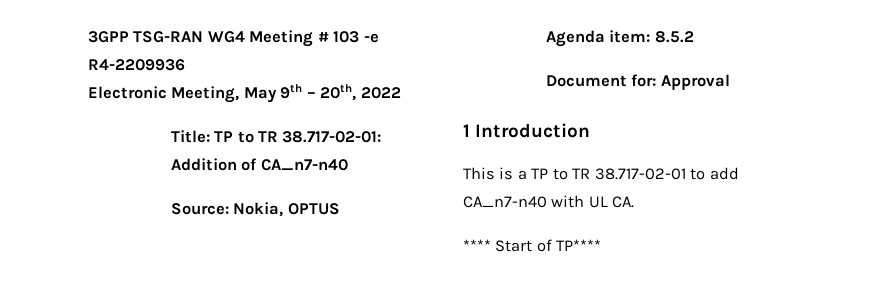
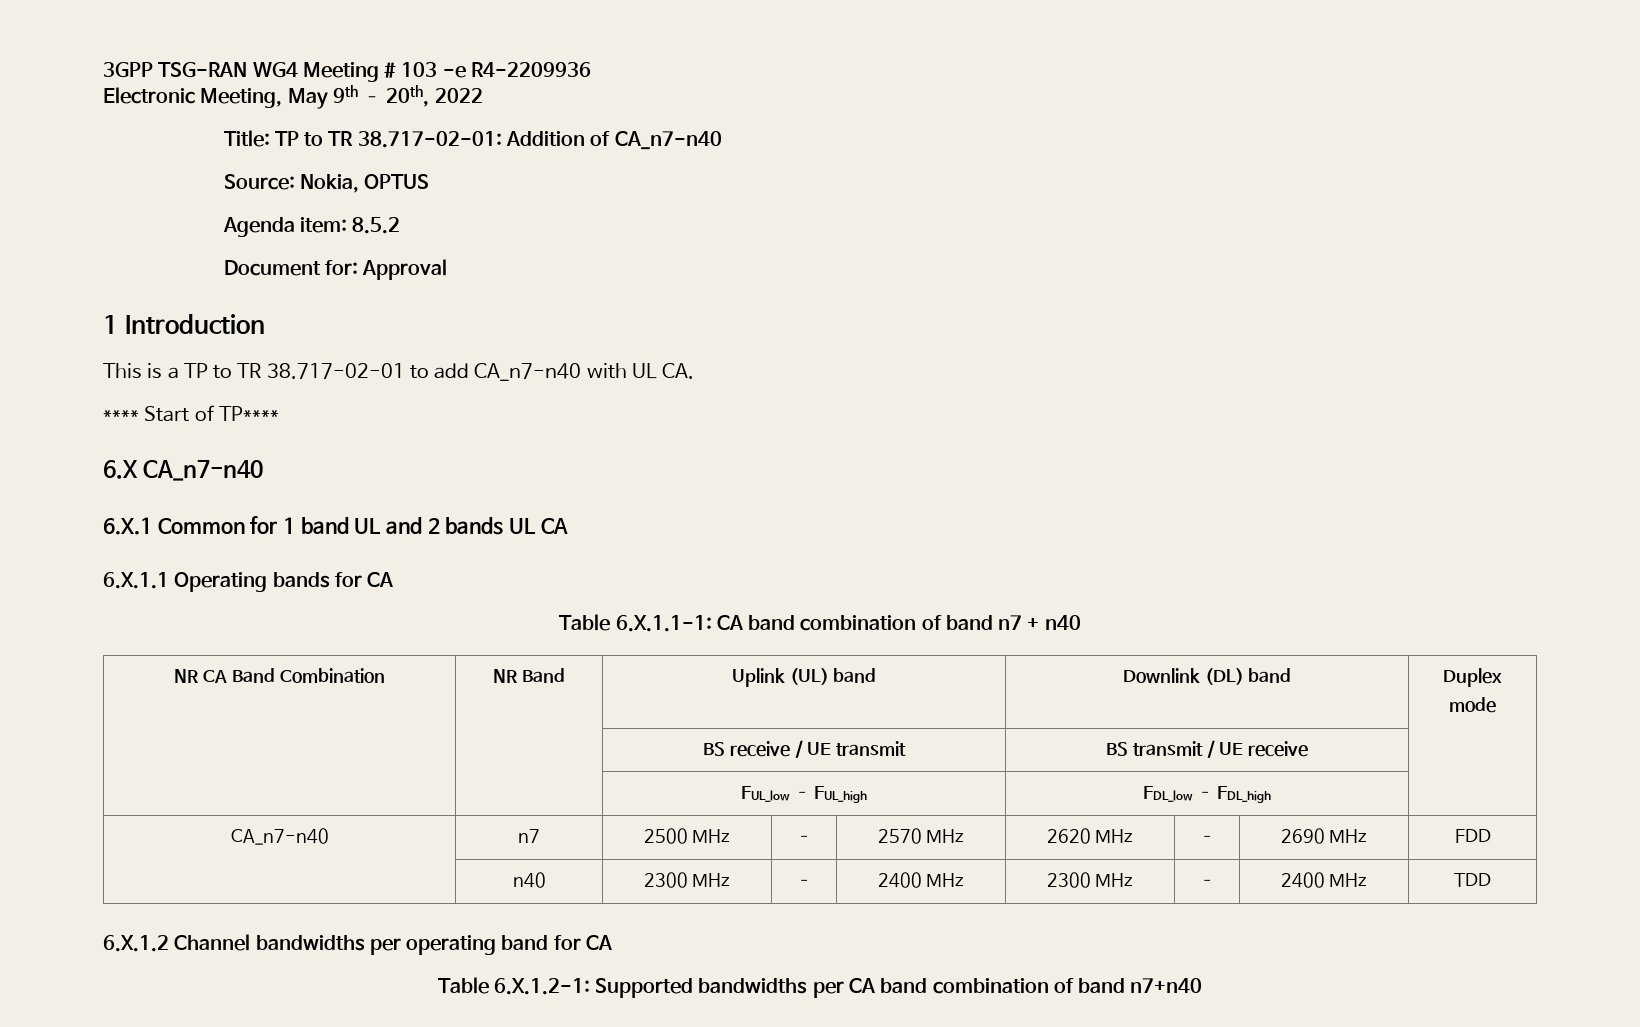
(602, 245) none -> [103,460,264,481] [103,516,568,535] [103,572,394,592] [559,614,1081,632] [174,668,385,683] [493,668,565,683] [731,668,877,687] [1122,668,1292,685] [1443,668,1502,687] [1449,697,1496,713] [703,740,906,758] [1106,740,1308,758] [740,786,868,803] [1142,786,1272,803] [230,828,329,845] [518,829,540,843] [643,828,731,844] [796,835,812,842] [877,828,965,844] [1046,828,1134,844] [1199,835,1215,842] [1280,828,1368,844] [1454,829,1491,843] [512,872,546,888] [643,872,731,888] [796,879,812,886] [877,872,965,888] [1046,872,1134,888] [1199,879,1215,886] [1280,872,1368,888] [1454,873,1491,887] [103,934,612,955] [437,977,1203,998] // 6.X CA_n7-n40 // 6.X.1 Common for 1 band UL and 2 bands UL CA // 6.X.1.1 Operating bands for CA // Table 6.X.1.1-1: CA band combination of band n7 + n40 // NR CA Band Combination | NR Band | Uplink (UL) band | Downlink (DL) band | Duplex // mode // | | BS receive / UE transmit | BS transmit / UE receive | // | | FUL_low – FUL_high | FDL_low – FDL_high | // CA_n7-n40 | n7 | 2500 MHz | – | 2570 MHz | 2620 MHz | – | 2690 MHz | FDD // | n40 | 2300 MHz | – | 2400 MHz | 2300 MHz | – | 2400 MHz | TDD // 6.X.1.2 Channel bandwidths per operating band for CA // Table 6.X.1.2-1: Supported bandwidths per CA band combination of band n7+n40

